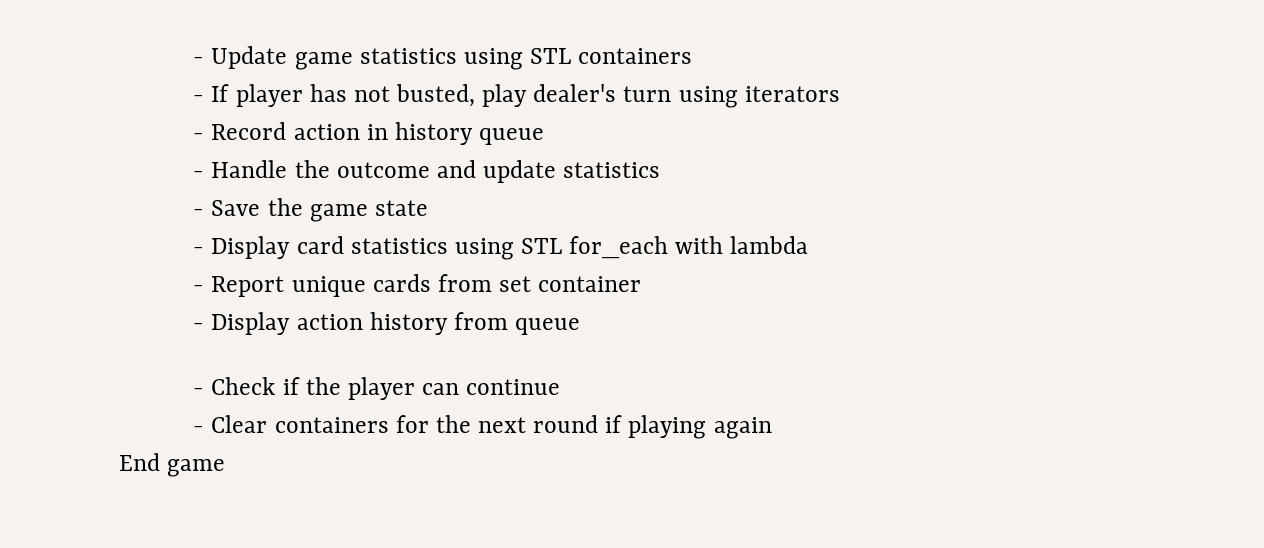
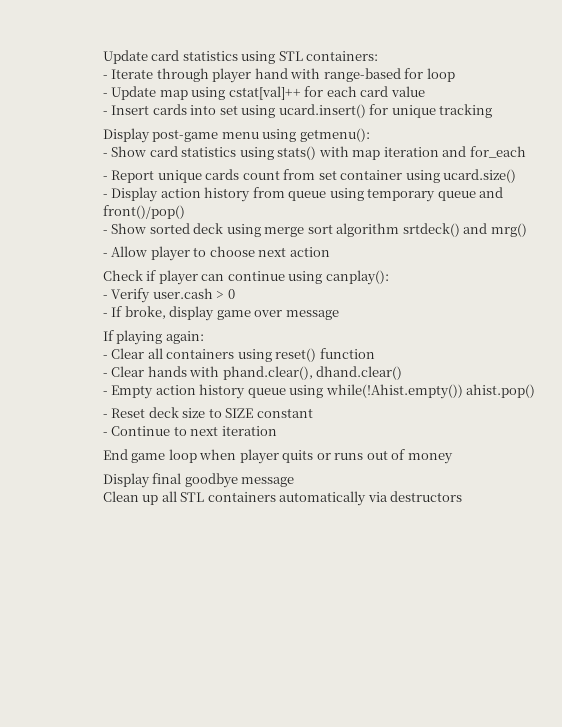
[193,46,693,70] [193,84,840,108] [193,122,545,145] [193,160,661,183] [193,198,428,222] [193,236,563,260] - Update game statistics using STL containers // - If player has not busted, play dealer's turn using iterators // - Record action in history queue // - Handle the outcome and update statistics // - Save the game state // - Display card statistics using STL -> [102,50,379,64] [102,68,455,83] [102,86,425,100] [102,104,493,118] [102,128,370,143] [102,146,467,160] Update card statistics using STL containers: // - Iterate through player hand with range-based for loop // - Update map using cstat[val]++ for each card value // - Insert cards into set using ucard.insert() for unique tracking // Display post-game menu using getmenu(): // - Show card statistics using stats() with map iteration and
[675,236,809,254] with lambda -> (526, 152) none
(431, 283) none -> [242,170,280,180] count
(642, 284) none -> [405,169,517,183] using ucard.size()
[193,388,205,395] // - -> [329,187,504,202] [102,205,185,219] [102,223,527,237] [102,246,330,261] using temporary queue and front()/pop() // - Show sorted deck using merge sort algorithm srtdeck() and mrg() // - Allow player to choose next action //
[305,377,341,395] the -> (157, 275) none
[193,415,772,439] [118,453,225,477] // - Clear containers for the next round if playing again // End game -> [288,270,389,285] [102,288,235,303] [102,306,339,321] [102,330,204,345] [102,348,375,362] [102,366,403,380] [102,384,536,399] [102,407,313,418] [102,426,277,436] [102,449,453,464] [102,473,295,488] [102,491,463,506] using canplay(): // - Verify user.cash > 0 // - If broke, display game over message // If playing again: // - Clear all containers using reset() function // - Clear hands with phand.clear(), dhand.clear() // - Empty action history queue using while(!Ahist.empty()) ahist.pop() // - Reset deck size to SIZE constant // - Continue to next iteration // End game loop when player quits or runs out of money // Display final goodbye message // Clean up all STL containers automatically via destructors

